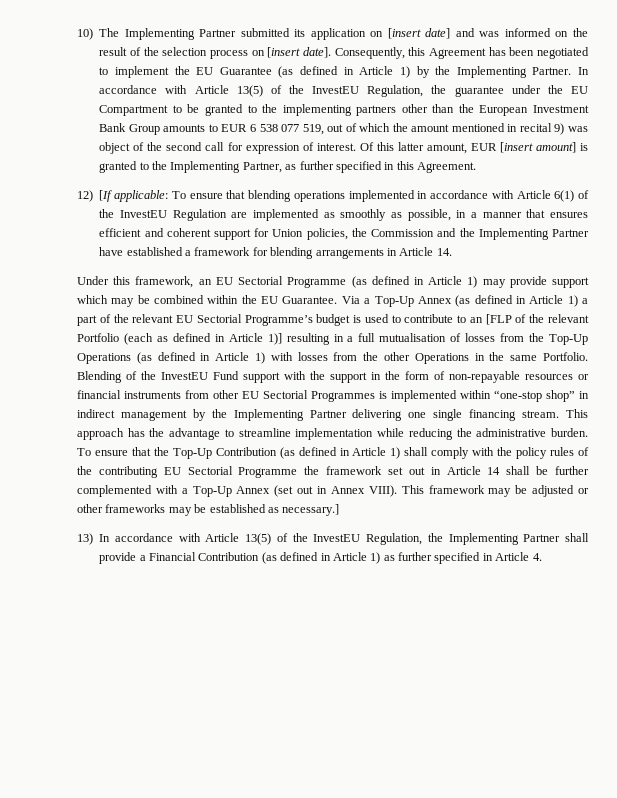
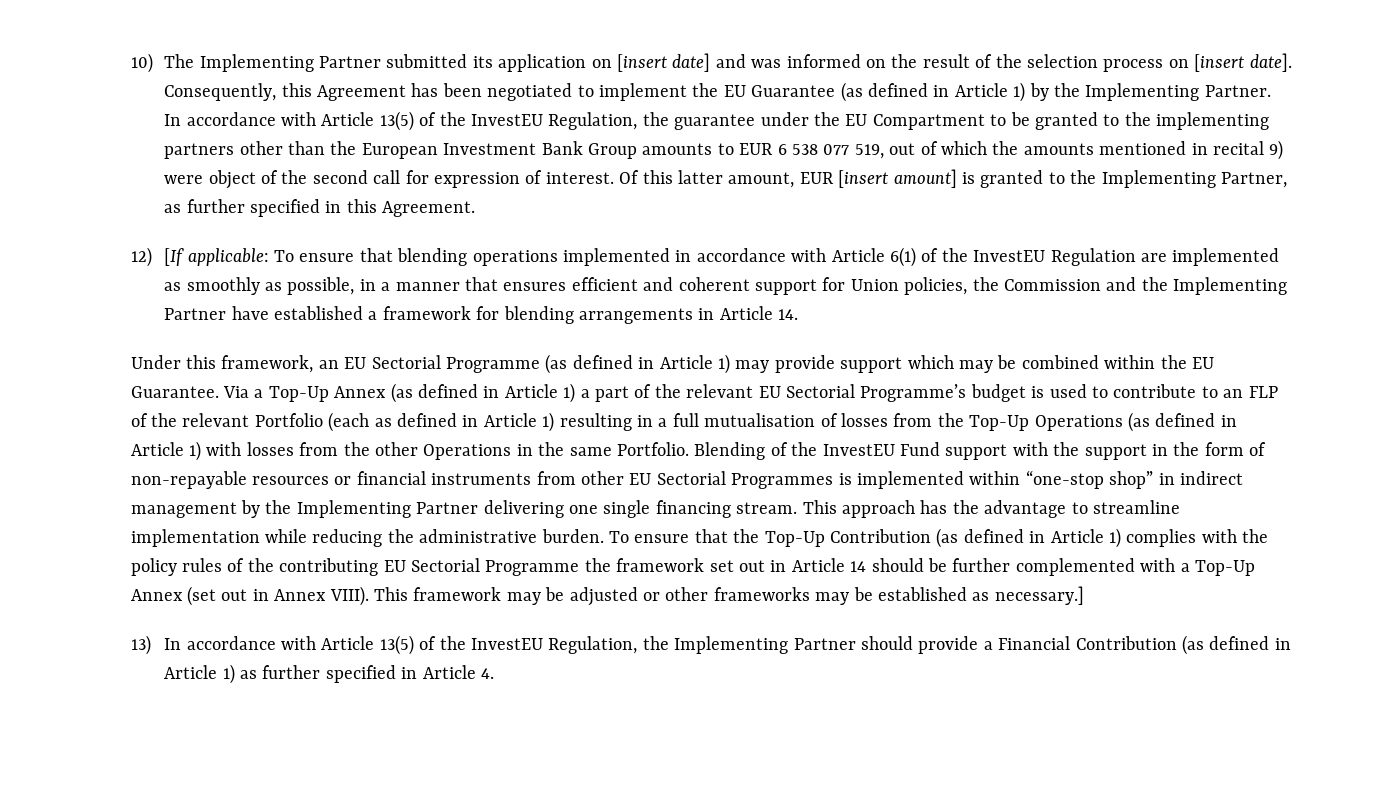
[411,124,450,132] amount -> [1023,143,1094,155] amounts
[568,126,589,132] was -> [164,175,204,184] were
[485,314,512,325] [FLP -> [1248,386,1278,398] FLP
[267,333,282,345] 1)] -> [542,412,555,432] 1)
[404,447,470,459] shall comply -> [1126,529,1197,547] complies
[506,466,531,475] shall -> [871,558,924,572] should
[565,533,590,542] shall -> [860,636,913,650] should

